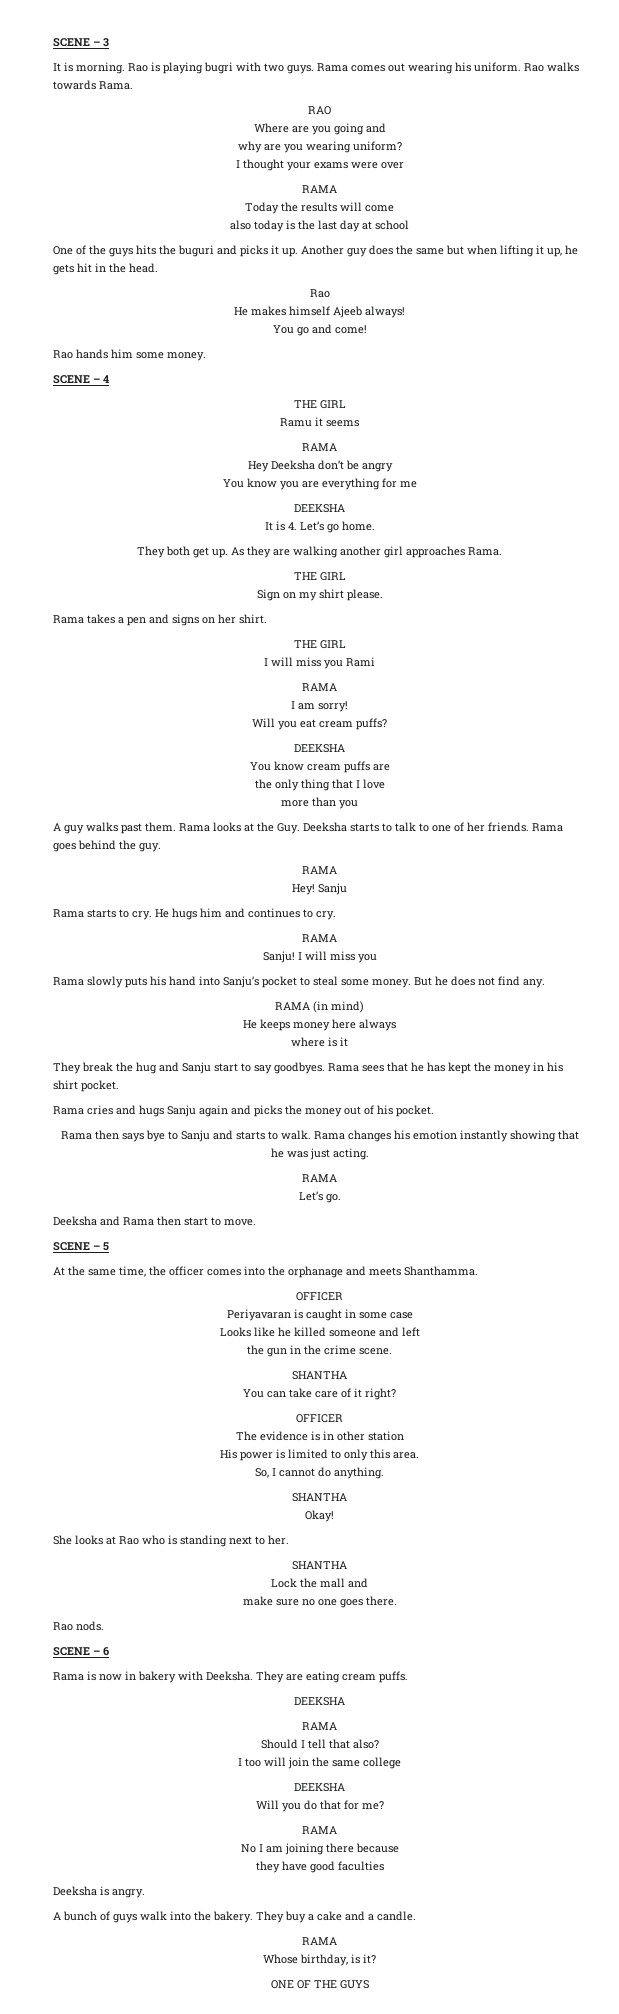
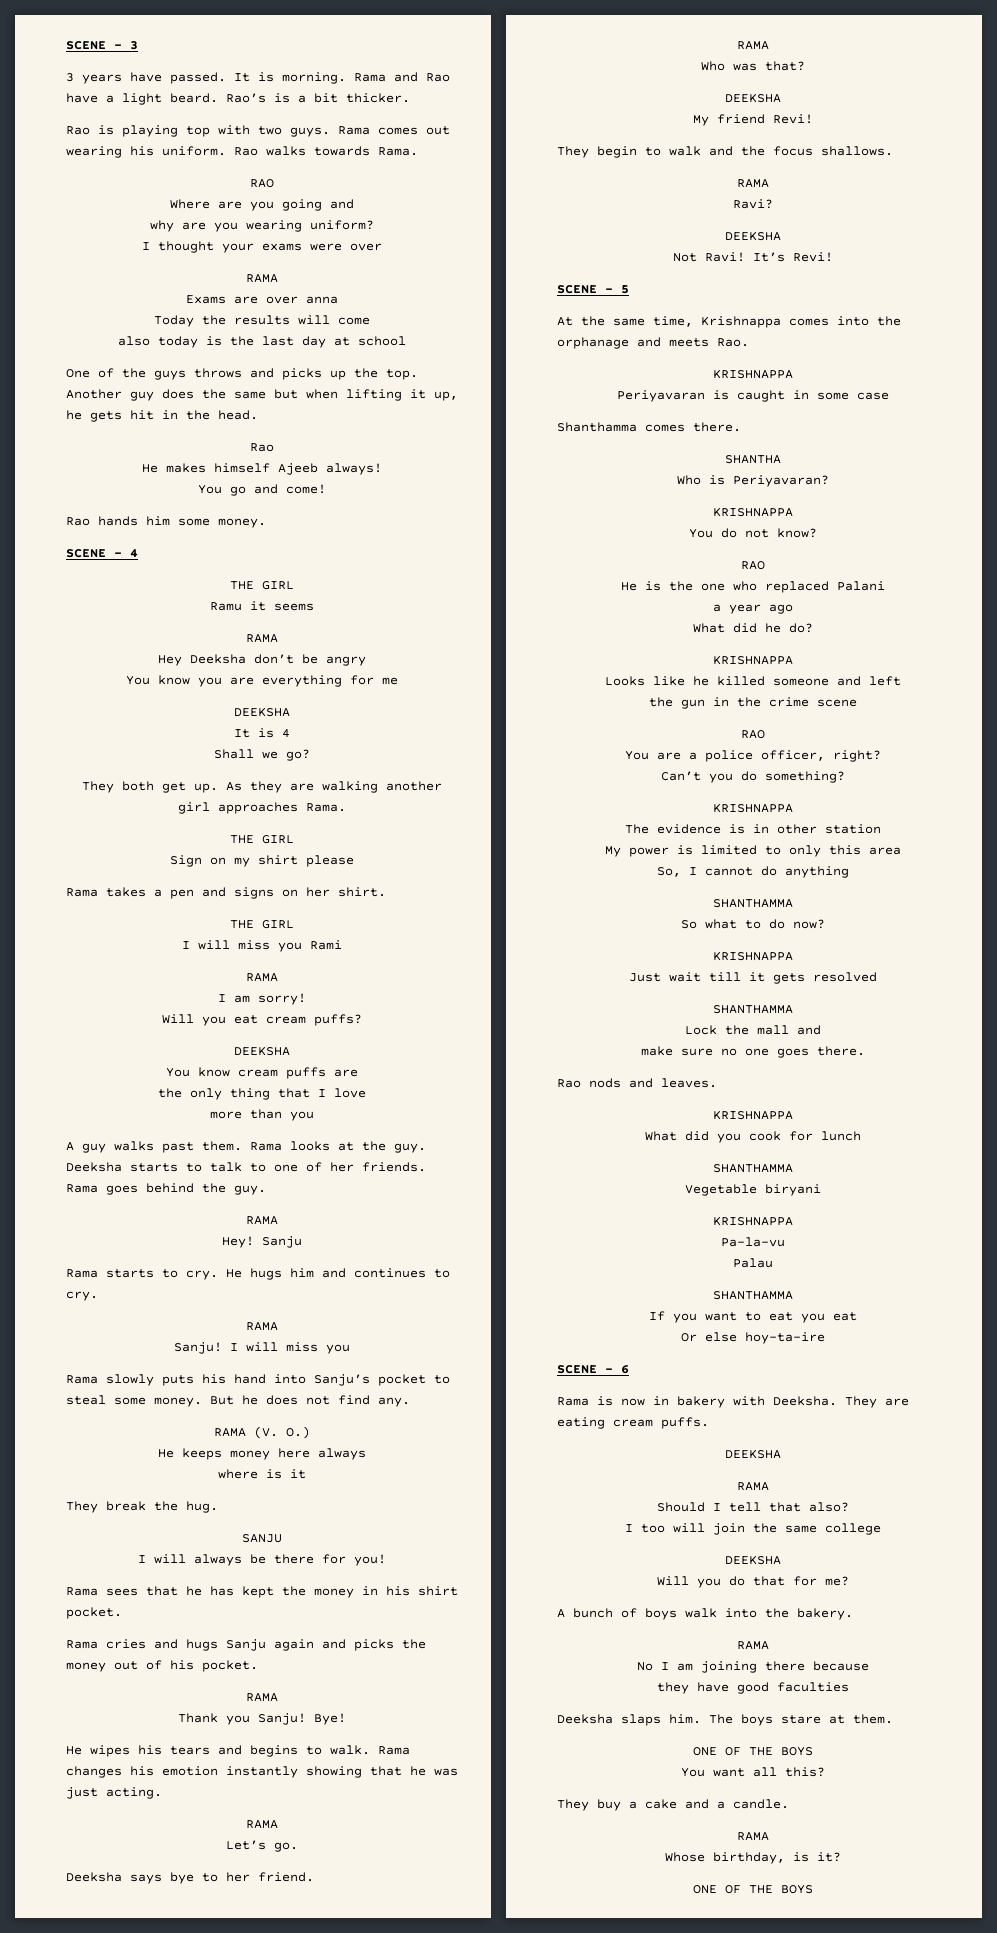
[53,62,125,74] It is morning. -> [66,72,450,84] [66,93,410,105] 3 years have passed. It is morning. Rama and Rao have a light beard. Rao’s is a bit thicker. //
[204,62,233,74] bugri -> [186,126,210,137] top
(337, 189) none -> [186,295,338,304] // Exams are over anna
[136,245,298,257] hits the buguri and picks it up. -> [194,368,418,380] throws and picks up the top.
[287,521,375,533] 4. Let’s go home. -> [282,729,290,738] [214,749,310,761] 4 // Shall we go?
[346,589,383,601] please. -> [306,855,354,867] please
[277,823,300,834] Guy. -> [394,1143,426,1153] guy.
[313,1001,364,1013] (in mind) -> [254,1426,310,1439] (V. O.)
[136,1062,325,1074] hug and Sanju start to say goodbyes. -> [186,1501,218,1513] [242,1534,282,1543] [138,1554,386,1566] hug. // SANJU // I will always be there for you! //
[60,1130,265,1142] Rama then says bye to Sanju and starts -> [246,1693,278,1702] [178,1713,346,1725] [66,1745,298,1757] RAMA // Thank you Sanju! Bye! // He wipes his tears and begins
[100,1216,256,1226] and Rama then start to move. -> [130,1872,314,1884] [737,41,769,50] [701,61,805,71] [725,93,781,103] [693,114,813,126] [557,146,893,158] [737,179,769,188] [733,199,773,209] [725,231,781,241] [673,252,833,262] says bye to her friend. // RAMA // Who was that? // DEEKSHA // My friend Revi! // They begin to walk and the focus shallows. // RAMA // Ravi? // DEEKSHA // Not Ravi! It’s Revi!
[149,1266,204,1276] the officer -> [701,316,781,328] Krishnappa
[404,1266,478,1276] [296,1292,343,1301] Shanthamma. // OFFICER -> [717,338,749,347] [713,369,793,379] Rao. // KRISHNAPPA
(413, 1315) none -> [557,422,741,432] [725,455,781,464] [677,475,829,487] [713,507,793,517] [689,528,817,538] [741,561,765,570] [621,581,885,593] [713,604,793,614] [693,623,813,633] [713,655,793,665] // Shanthamma comes there. // SHANTHA // Who is Periyavaran? // KRISHNAPPA // You do not know? // RAO // He is the one who replaced Palani // a year ago // What did he do? // KRISHNAPPA
[359,1348,392,1355] [292,1371,347,1380] [243,1388,396,1400] [296,1414,343,1423] scene. // SHANTHA // You can take care of it right? // OFFICER -> [817,699,857,707] [741,730,765,739] [625,750,881,762] [661,771,845,783] [713,803,793,813] scene // RAO // You are a police officer, right? // Can’t you do something? // KRISHNAPPA
[220,1449,237,1459] His -> [605,846,621,857] My
[393,1452,419,1459] area. -> [869,847,901,855] area
[334,1467,384,1479] [292,1493,347,1502] [305,1510,334,1522] [53,1535,289,1547] [292,1561,347,1570] anything. // SHANTHA // Okay! // She looks at Rao who is standing next to her. // SHANTHA -> [785,866,849,878] [713,899,793,908] [681,919,825,929] [713,951,793,961] [629,972,877,984] [713,1005,793,1014] anything // SHANTHAMMA // So what to do now? // KRISHNAPPA // Just wait till it gets resolved // SHANTHAMMA
[76,1621,104,1631] nods. -> [589,1078,717,1088] [713,1110,793,1120] [645,1131,861,1143] [713,1164,793,1173] [685,1184,821,1196] [713,1216,793,1226] [721,1237,785,1247] [733,1258,773,1268] [713,1291,793,1300] [649,1311,857,1323] [681,1332,825,1344] nods and leaves. // KRISHNAPPA // What did you cook for lunch // SHANTHAMMA // Vegetable biryani // KRISHNAPPA // Pa-la-vu // Palau // SHANTHAMMA // If you want to eat you eat // Or else hoy-ta-ire
(384, 1805) none -> [557,1608,853,1620] // A bunch of boys walk into the bakery.
[100,1886,145,1898] [53,1911,253,1923] is angry. // A bunch of guys walk into the bakery. -> [621,1714,893,1726] [693,1747,813,1756] [681,1767,825,1777] slaps him. The boys stare at them. // ONE OF THE BOYS // You want all this? //
[339,1980,369,1989] GUYS -> [781,1885,813,1894] BOYS

